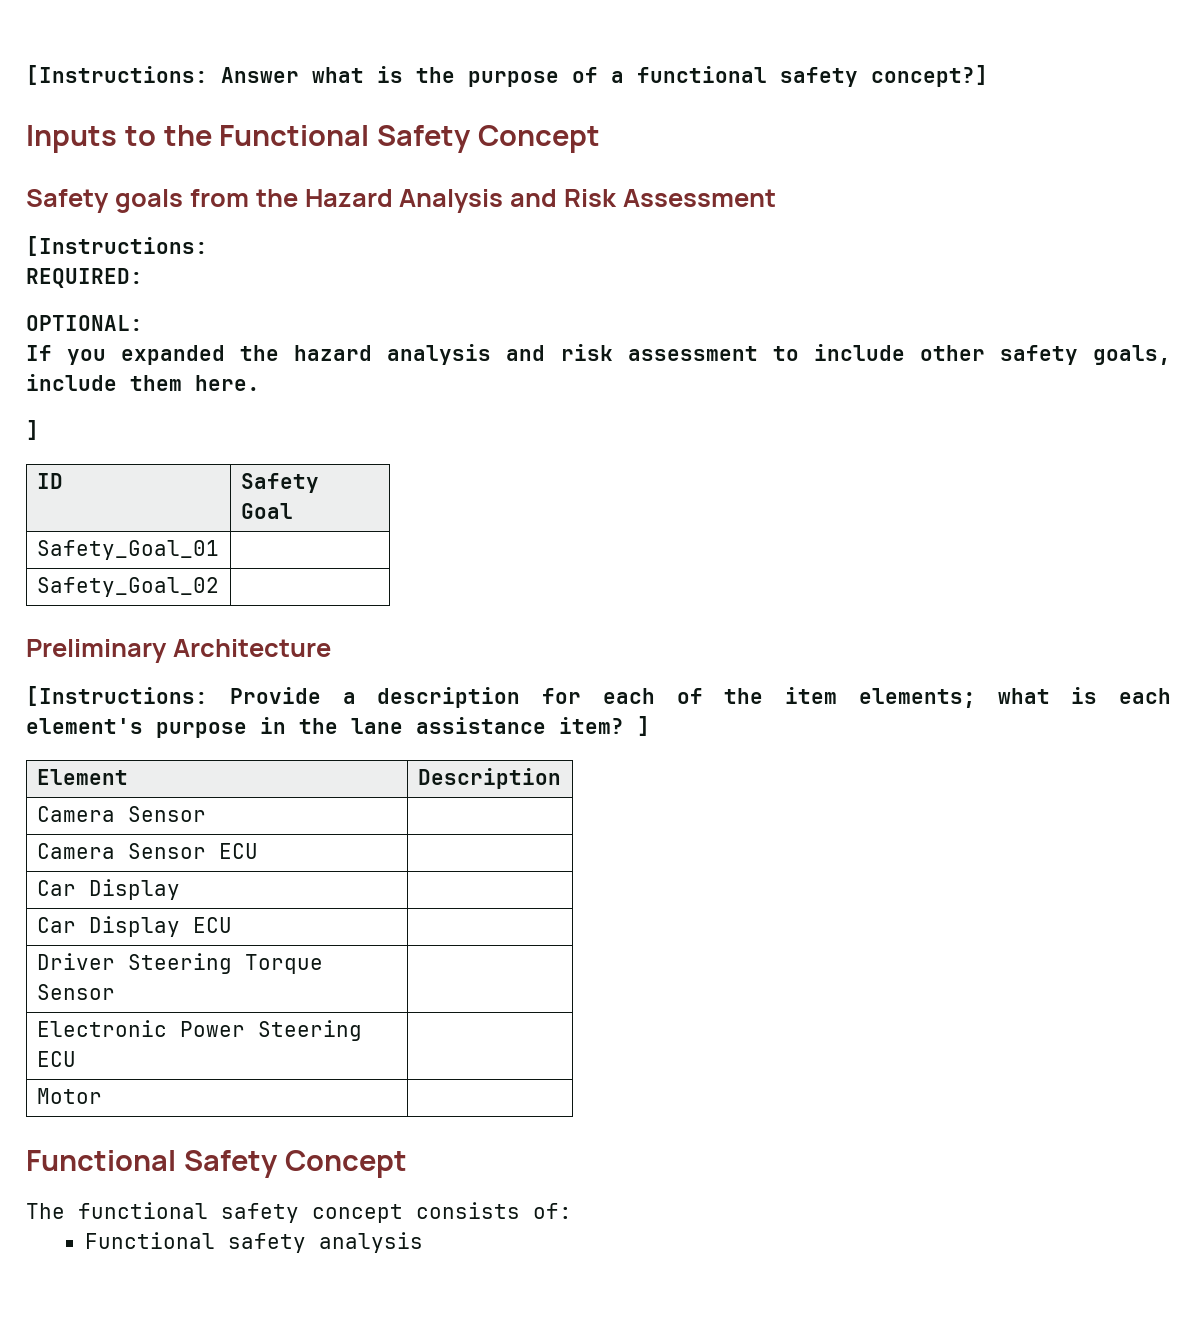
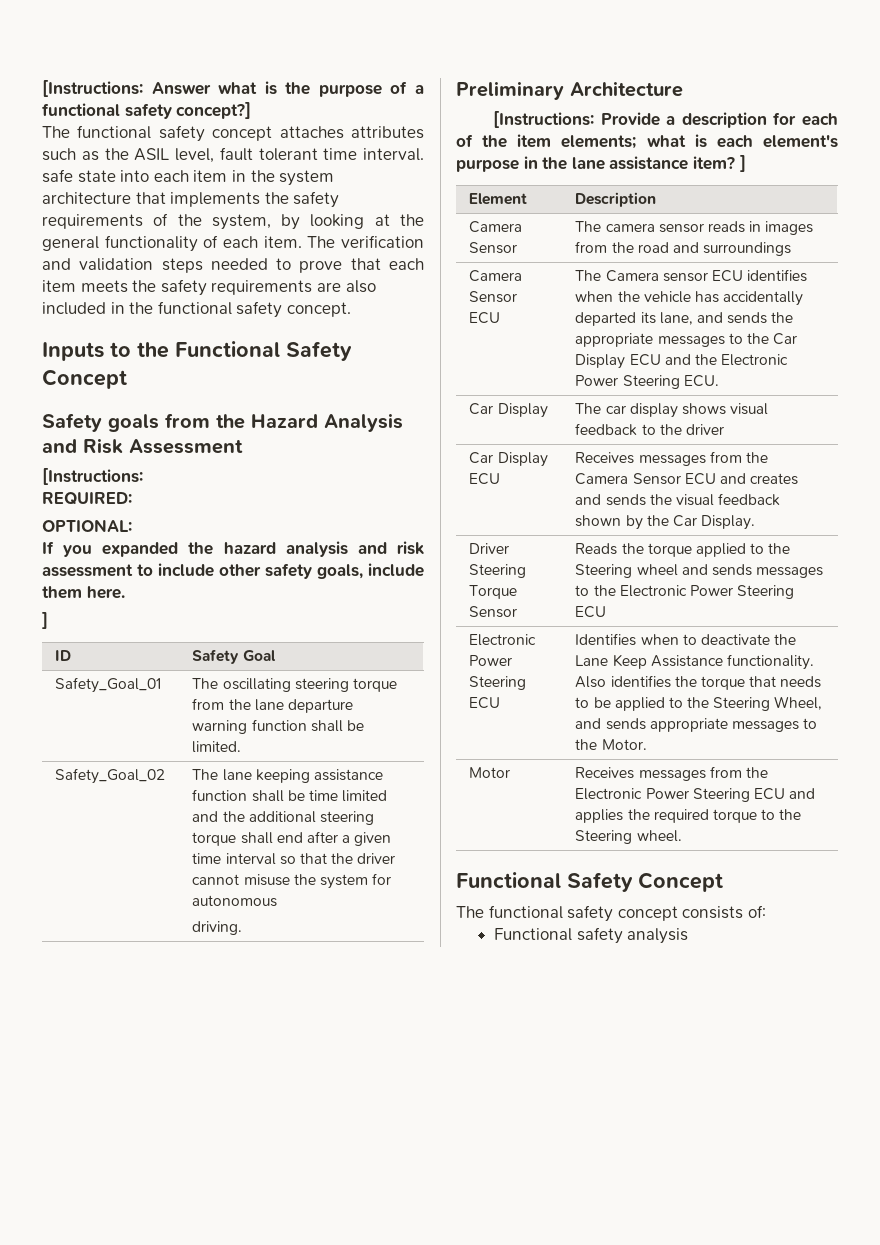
(988, 76) none -> [42,125,424,142] [42,147,424,163] [42,169,335,186] [42,191,340,208] [42,213,424,230] [42,235,424,252] [42,258,424,273] [42,279,376,296] [42,301,351,318] // The functional safety concept attaches attributes such as the ASIL level, fault tolerant time interval. safe state into each item in the system architecture that implements the safety requirements of the system, by looking at the general functionality of each item. The verification and validation steps needed to prove that each item meets the safety requirements are also included in the functional safety concept.
[36,577,219,597] // Safety_Goal_02 | -> [192,678,397,692] [192,698,353,713] [192,719,364,734] [192,741,242,753] [55,768,166,784] [192,769,383,783] [192,789,388,802] [192,811,374,825] [192,831,392,846] [192,853,396,865] [192,873,392,889] [192,895,278,907] [192,921,243,935] The oscillating steering torque from the lane departure warning function shall be limited. // Safety_Goal_02 | The lane keeping assistance function shall be time limited and the additional steering torque shall end after a given time interval so that the driver cannot misuse the system for autonomous // driving.
[36,843,258,859] [36,879,180,900] [36,916,232,937] [36,953,323,974] [36,984,115,1000] [36,1020,362,1041] [36,1051,76,1067] [36,1088,102,1104] // Camera Sensor ECU | // Car Display | // Car Display ECU | // Driver Steering Torque Sensor | // Electronic Power Steering ECU | // Motor | -> [575,221,814,235] [575,241,792,256] [469,270,523,282] [469,291,518,303] [469,312,501,324] [575,269,808,282] [575,291,804,306] [575,312,794,326] [575,333,798,347] [575,354,789,369] [575,375,719,389] [469,403,548,418] [575,403,769,418] [575,423,724,436] [469,452,548,467] [469,473,501,485] [575,451,768,466] [575,473,799,485] [575,493,781,506] [575,515,756,530] [469,543,510,554] [469,564,527,578] [469,585,518,599] [469,606,518,618] [575,543,791,557] [575,564,824,578] [575,585,795,599] [575,606,607,618] [469,634,537,646] [469,655,513,666] [469,676,527,690] [469,697,501,709] [575,633,797,646] [575,654,814,670] [575,675,822,690] [575,696,823,711] [575,718,818,732] [575,739,647,750] [469,767,511,778] [575,766,768,781] [575,788,816,802] [575,809,802,823] [575,830,682,844] The camera sensor reads in images from the road and surroundings // Camera Sensor ECU | The Camera sensor ECU identifies when the vehicle has accidentally departed its lane, and sends the appropriate messages to the Car Display ECU and the Electronic Power Steering ECU. // Car Display | The car display shows visual feedback to the driver // Car Display ECU | Receives messages from the Camera Sensor ECU and creates and sends the visual feedback shown by the Car Display. // Driver Steering Torque Sensor | Reads the torque applied to the Steering wheel and sends messages to the Electronic Power Steering ECU // Electronic Power Steering ECU | Identifies when to deactivate the Lane Keep Assistance functionality. Also identifies the torque that needs to be applied to the Steering Wheel, and sends appropriate messages to the Motor. // Motor | Receives messages from the Electronic Power Steering ECU and applies the required torque to the Steering wheel.

